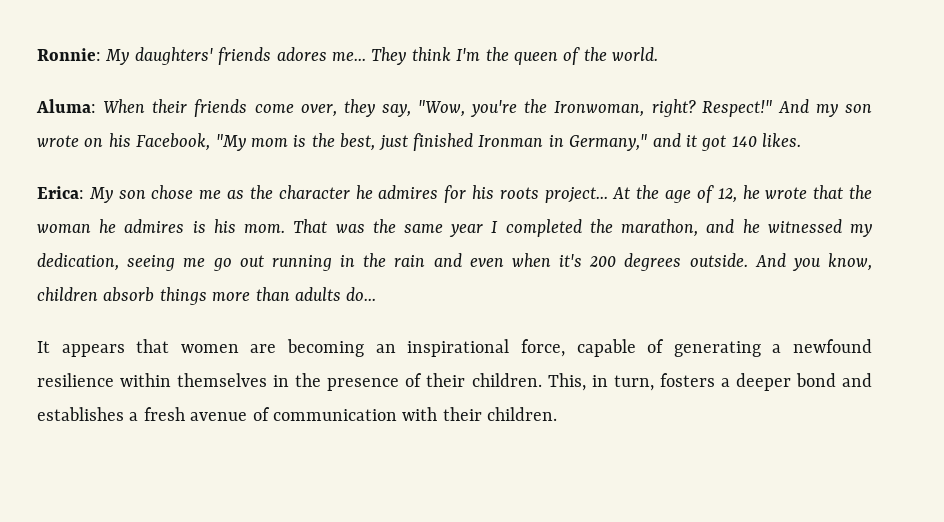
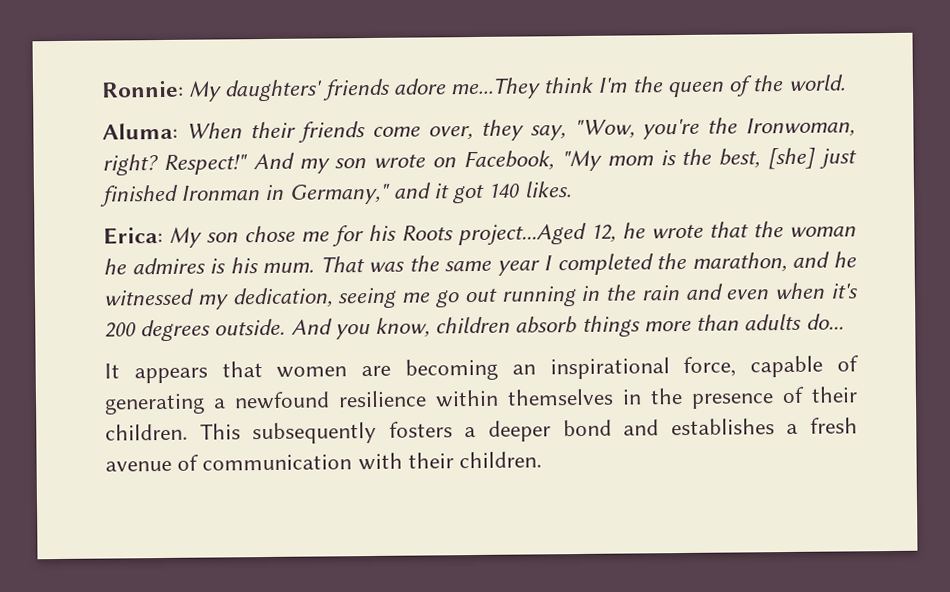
[276,47,407,65] adores me... They -> [392,77,542,100] adore me...They
[108,133,131,147] his -> (457, 162) none
(376, 142) none -> [767,147,817,170] [she]
[227,185,714,203] as the character he admires for his roots project... At the age of -> [332,222,587,247] for his Roots project...Aged
[244,224,286,233] mom. -> [262,262,315,274] mum.
[547,373,654,391] This, in turn, -> [199,421,378,445] This subsequently

